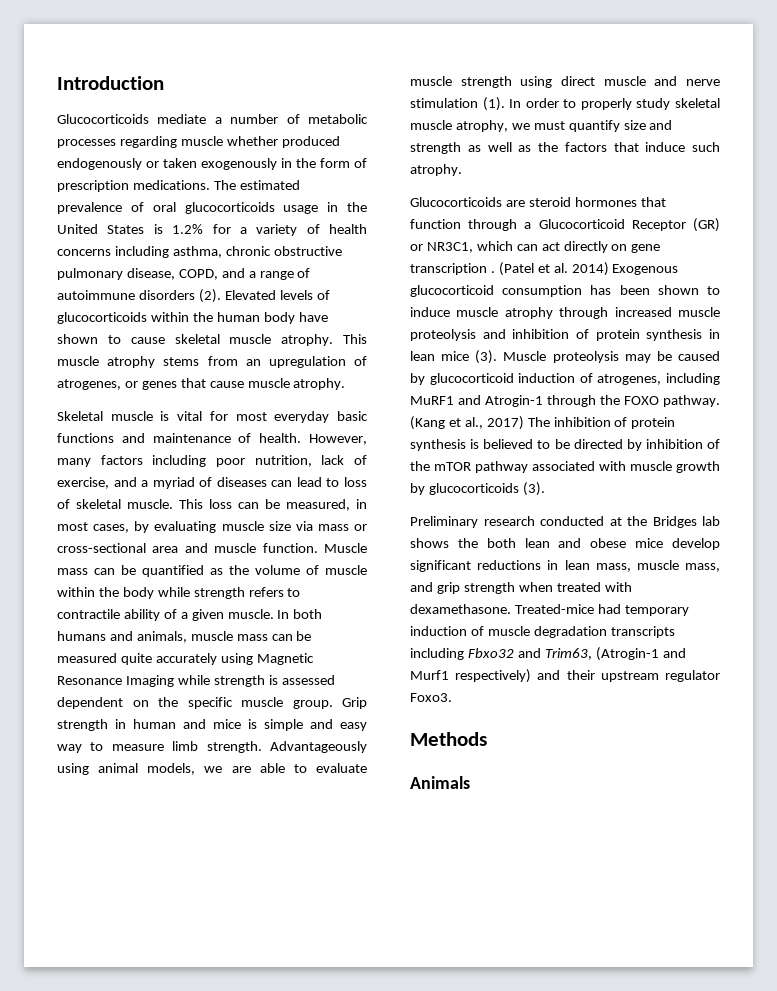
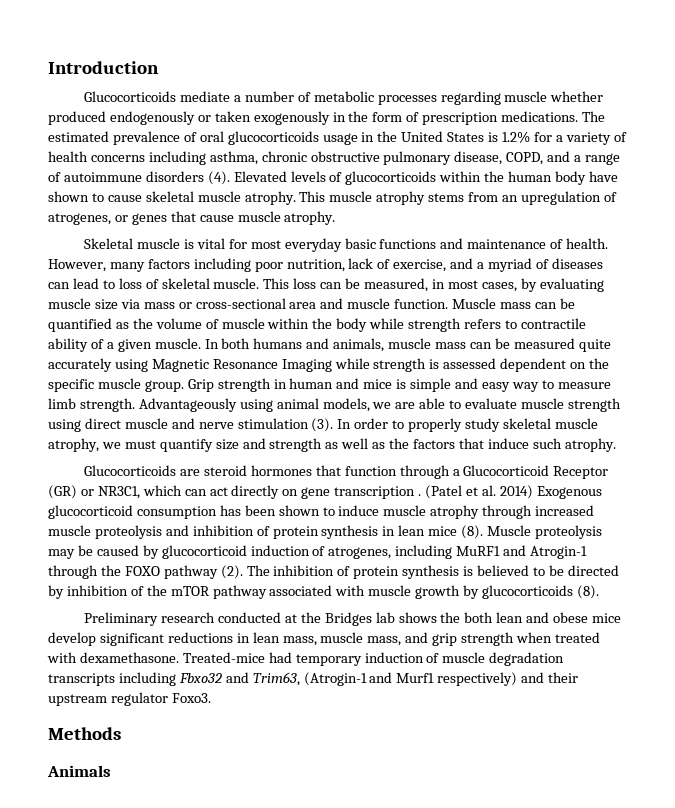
[198,289,221,303] (2). -> [207,171,230,185] (4).
[482,97,505,111] (1). -> [311,418,334,432] (3).
[475,350,498,364] (3). -> [461,525,484,539] (8).
[663,395,720,407] [410,416,524,430] pathway. (Kang et al., 2017) -> [163,565,243,579] pathway (2).
[522,482,545,496] (3). -> [576,585,599,599] (8).

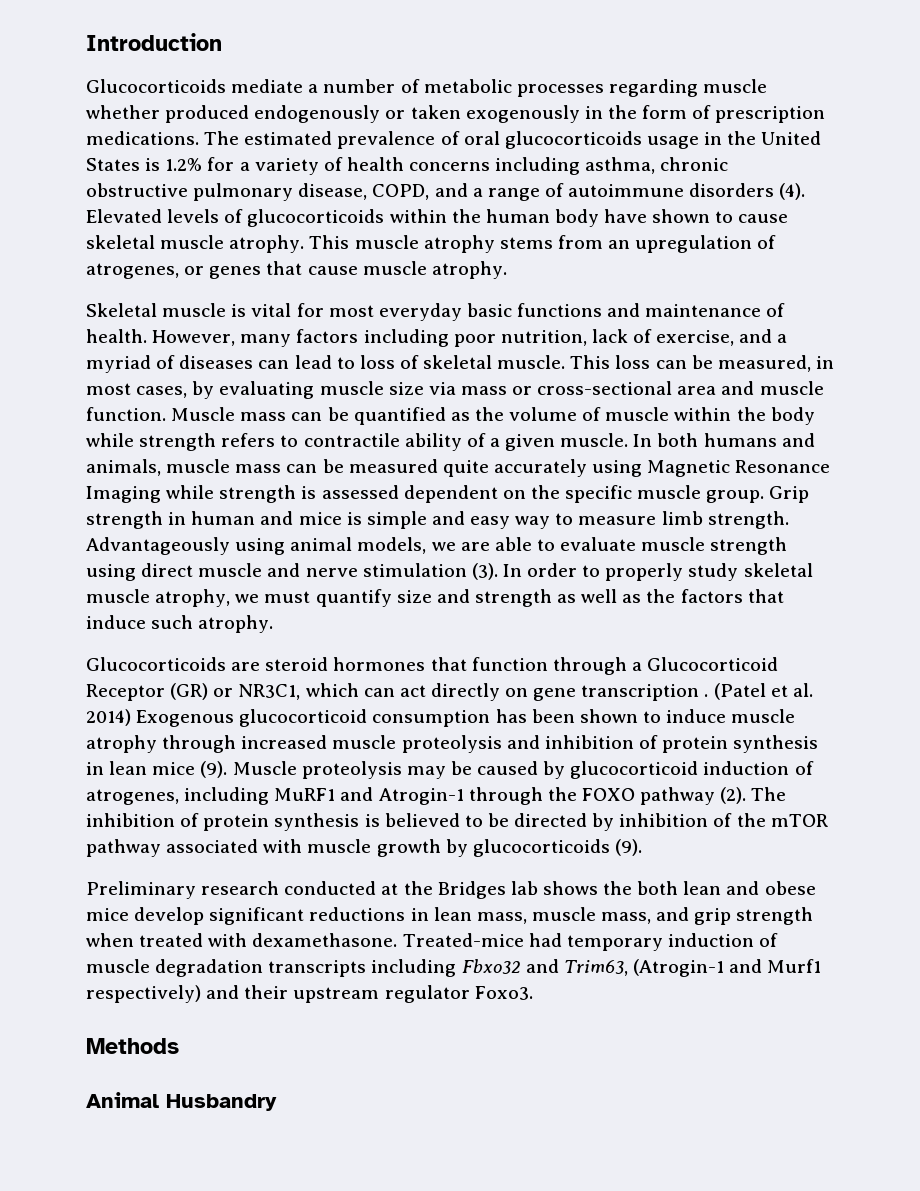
[461,525,484,539] (8). -> [200,761,228,778] (9).
[576,585,599,599] (8). -> [614,839,642,856] (9).
[47,765,111,777] Animals -> [86,1092,277,1111] Animal Husbandry

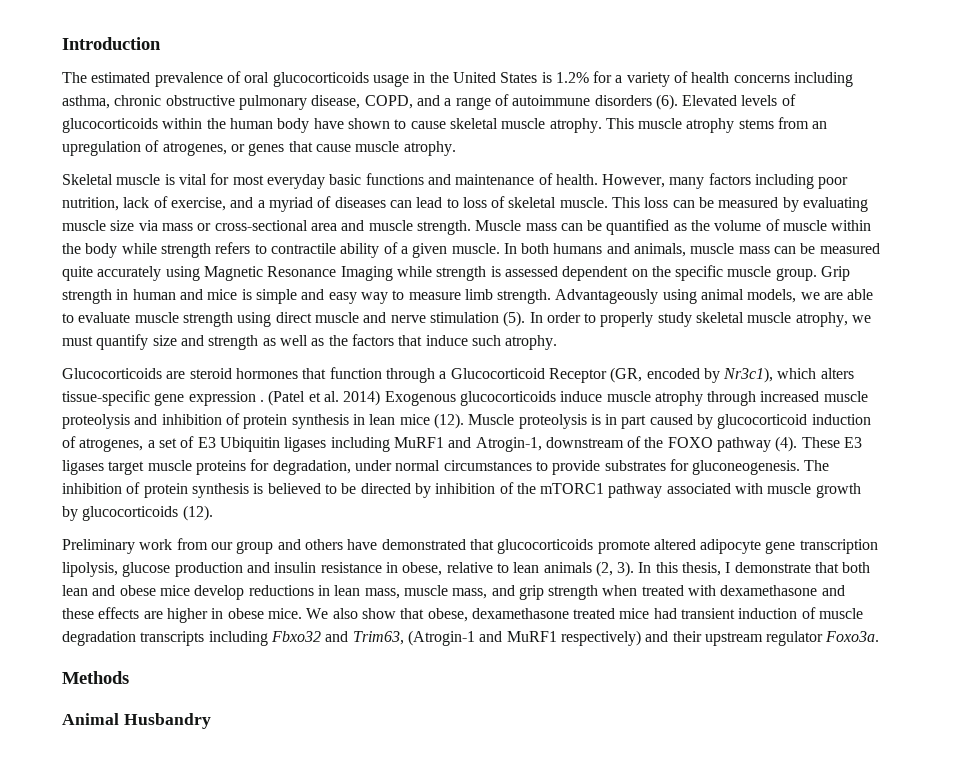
[86,79,768,97] [86,105,826,123] [86,131,199,145] Glucocorticoids mediate a number of metabolic processes regarding muscle whether produced endogenously or taken exogenously in the form of prescription medications. -> (161, 43) none
[779,183,806,200] (4). -> [655,94,678,110] (6).
[717,355,834,372] [86,383,188,398] measured, in most cases, -> [718,197,779,208] measured
[86,407,166,421] function. -> [416,220,471,235] strength.
[471,563,498,580] (3). -> [503,311,526,327] (5).
[170,683,700,701] (GR) or NR3C1, which can act directly on gene transcription -> [610,367,854,383] [62,390,256,406] (GR, encoded by Nr3c1), which alters tissue-specific gene expression
[239,709,661,727] glucocorticoid consumption has been shown to -> [459,391,556,406] glucocorticoids
[200,761,228,778] (9). -> [433,413,464,429] (12).
[406,761,472,779] may be -> [590,414,647,429] is in part
[184,787,747,805] including MuRF1 and Atrogin-1 through the FOXO pathway (2). -> [147,436,863,452] [62,459,801,475] a set of E3 Ubiquitin ligases including MuRF1 and Atrogin-1, downstream of the FOXO pathway (4). These E3 ligases target muscle proteins for degradation, under normal circumstances to provide substrates for gluconeogenesis.
[770,814,828,827] mTOR -> [540,483,605,494] mTORC1
[614,839,642,856] (9). -> [182,505,213,521] (12).
[201,881,633,899] research conducted at the Bridges lab shows the -> [139,538,878,554] [62,561,840,577] work from our group and others have demonstrated that glucocorticoids promote altered adipocyte gene transcription lipolysis, glucose production and insulin resistance in obese, relative to lean animals (2, 3). In this thesis, I demonstrate that
[209,907,305,925] significant -> (245, 592) none
[252,933,663,951] dexamethasone. Treated-mice had temporary -> [720,585,845,596] [62,607,736,623] dexamethasone and these effects are higher in obese mice. We also show that obese, dexamethasone treated mice had transient
[767,959,822,973] Murf1 -> [506,631,557,642] MuRF1
[474,986,533,1000] Foxo3. -> [825,631,880,642] Foxo3a.

